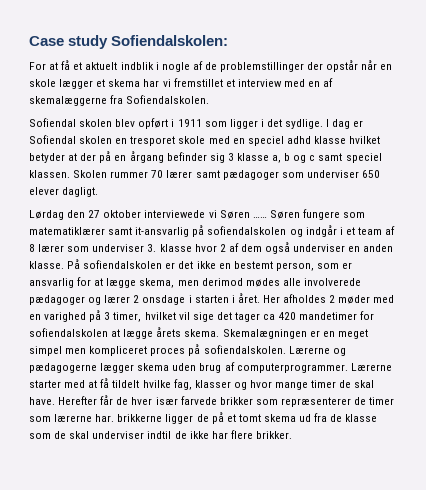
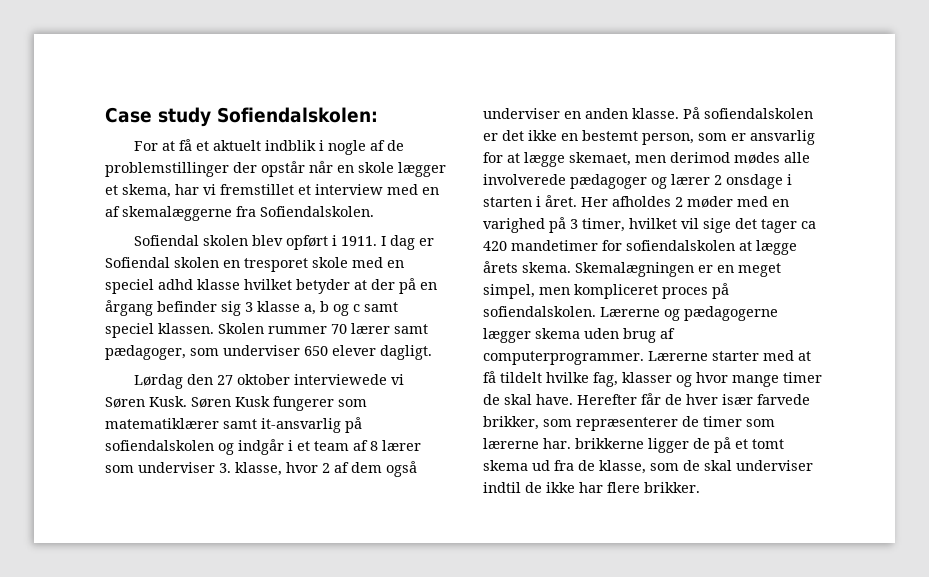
[108,79,141,87] skema -> [122,184,171,198] skema,
[177,119,324,129] 1911 som ligger i det sydlige. -> [341,236,378,246] 1911.
[222,170,279,180] pædagoger -> [105,345,186,360] pædagoger,
[252,209,340,220] …… Søren fungere -> [149,396,334,411] Kusk. Søren Kusk fungerer
[159,244,192,252] klasse -> [235,462,282,476] klasse,
[139,278,175,288] skema, -> [569,152,631,166] skemaet,
[29,346,62,356] simpel -> [483,284,535,299] simpel,
[219,397,253,405] brikker -> [483,416,539,430] brikker,
[345,414,378,422] klasse -> [599,460,646,474] klasse,

